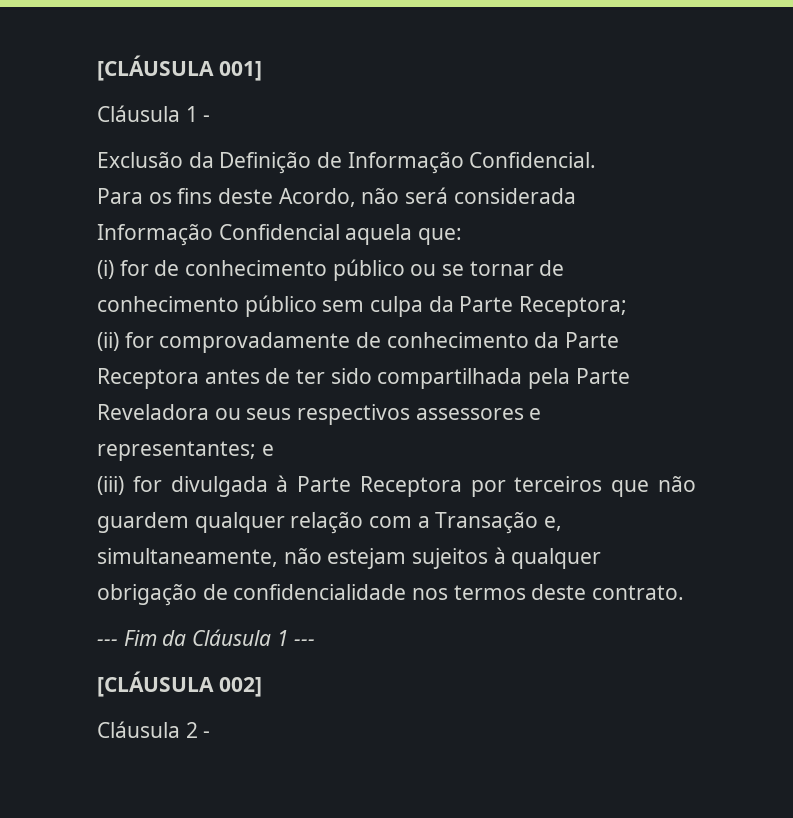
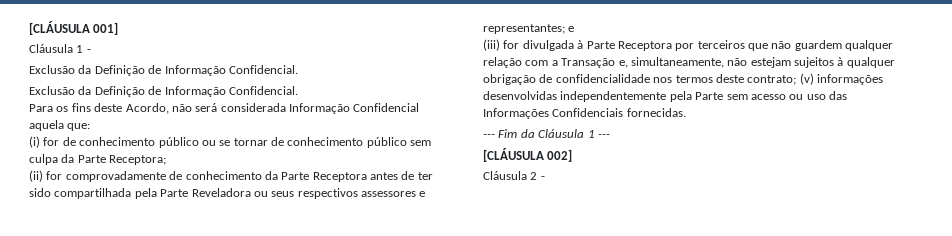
(597, 160) none -> [29,86,298,97] // Exclusão da Definição de Informação Confidencial.
[592,585,685,600] contrato. -> [747,73,883,85] [483,91,847,102] [483,108,686,119] contrato; (v) informações desenvolvidas independentemente pela Parte sem acesso ou uso das Informações Confidenciais fornecidas.

